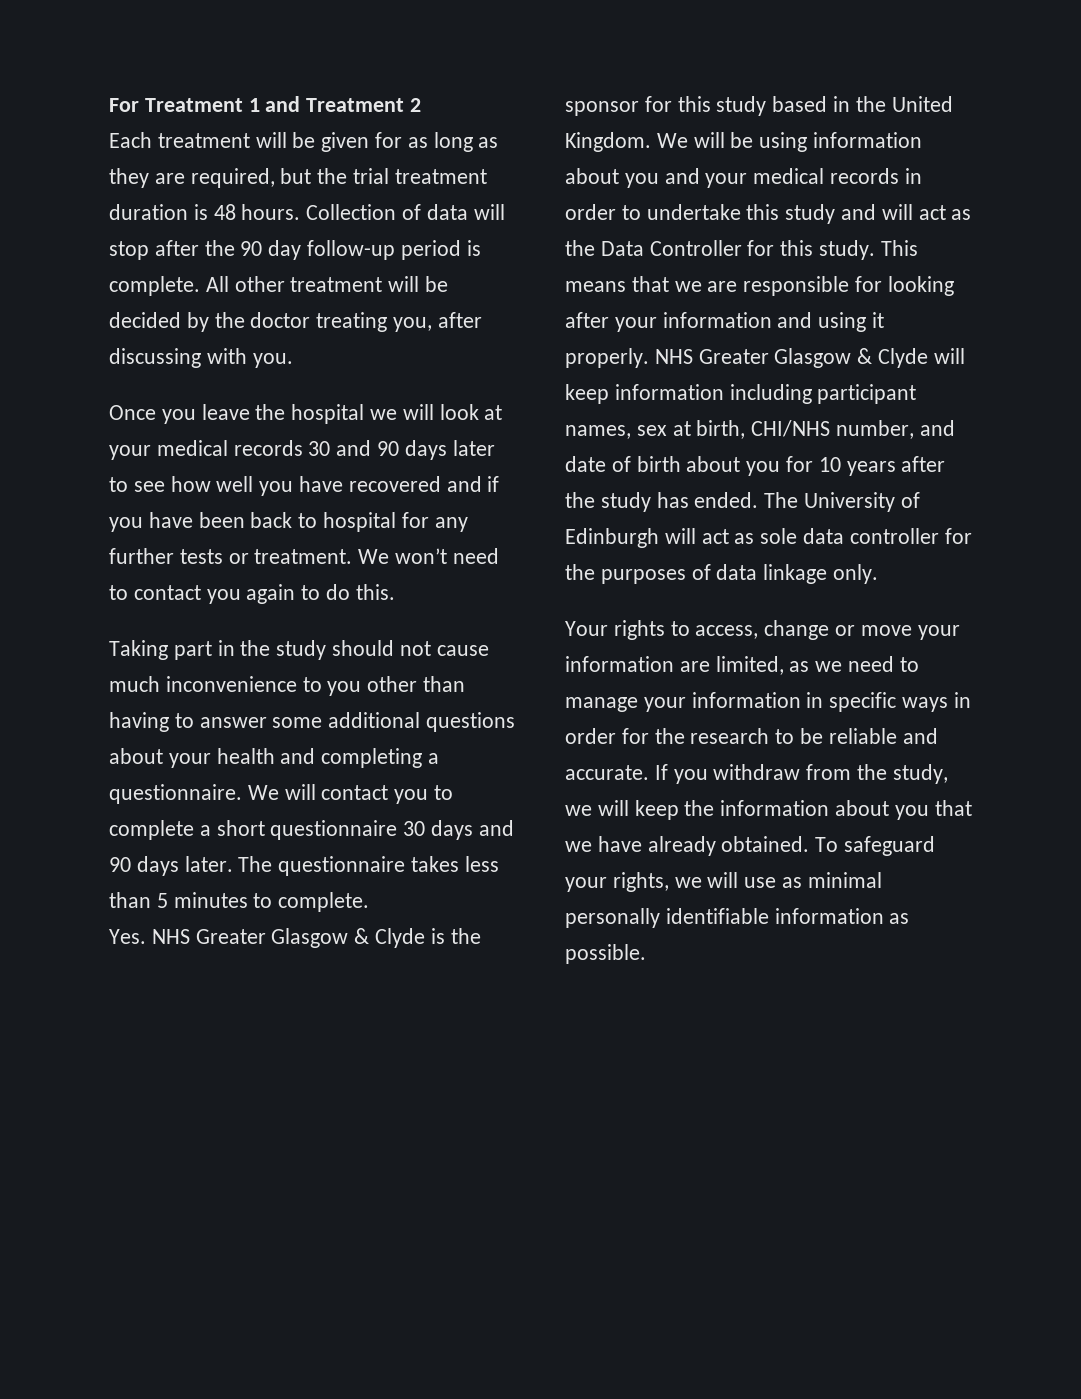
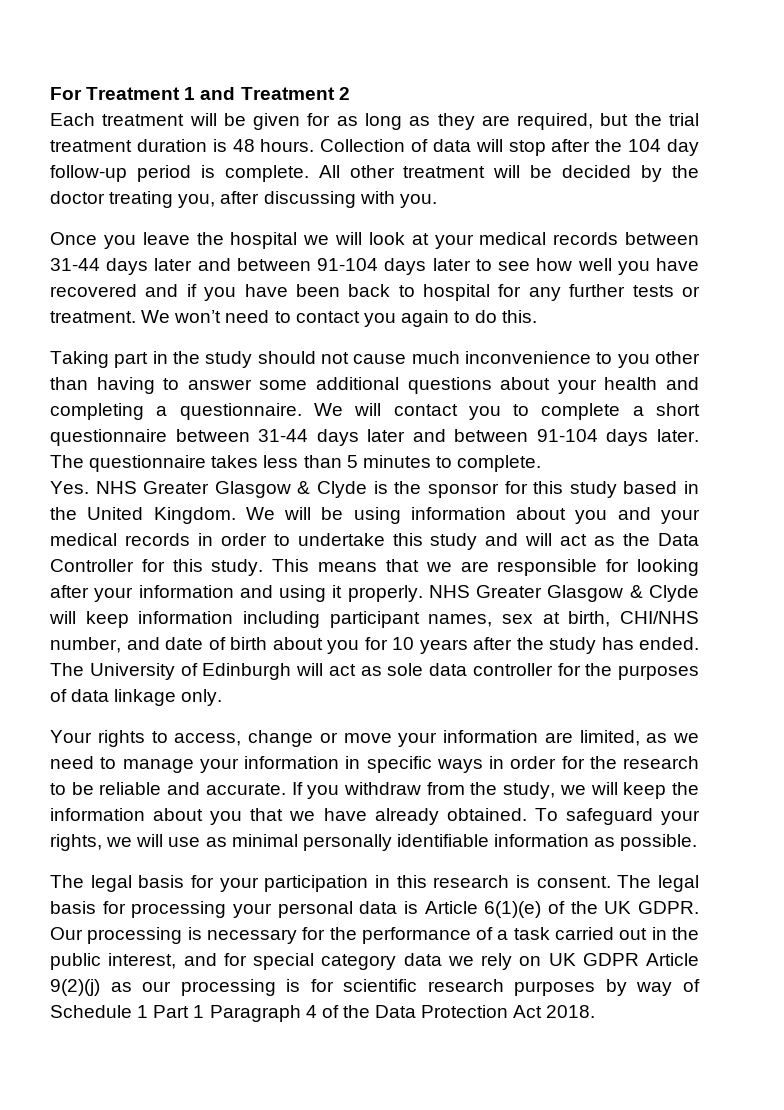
[240,241,263,256] 90 -> [628,139,662,152] 104
[308,440,400,456] 30 and 90 -> [625,232,699,245] [50,258,379,275] between 31-44 days later and between 91-104
[403,820,514,840] [109,857,131,872] 30 days and 90 -> [175,429,598,446] between 31-44 days later and between 91-104
(646, 954) none -> [50,875,699,892] [50,901,699,918] [50,927,699,944] [50,953,699,970] [50,979,700,996] [50,1005,596,1022] // The legal basis for your participation in this research is consent. The legal basis for processing your personal data is Article 6(1)(e) of the UK GDPR. Our processing is necessary for the performance of a task carried out in the public interest, and for special category data we rely on UK GDPR Article 9(2)(j) as our processing is for scientific research purposes by way of Schedule 1 Part 1 Paragraph 4 of the Data Protection Act 2018.

